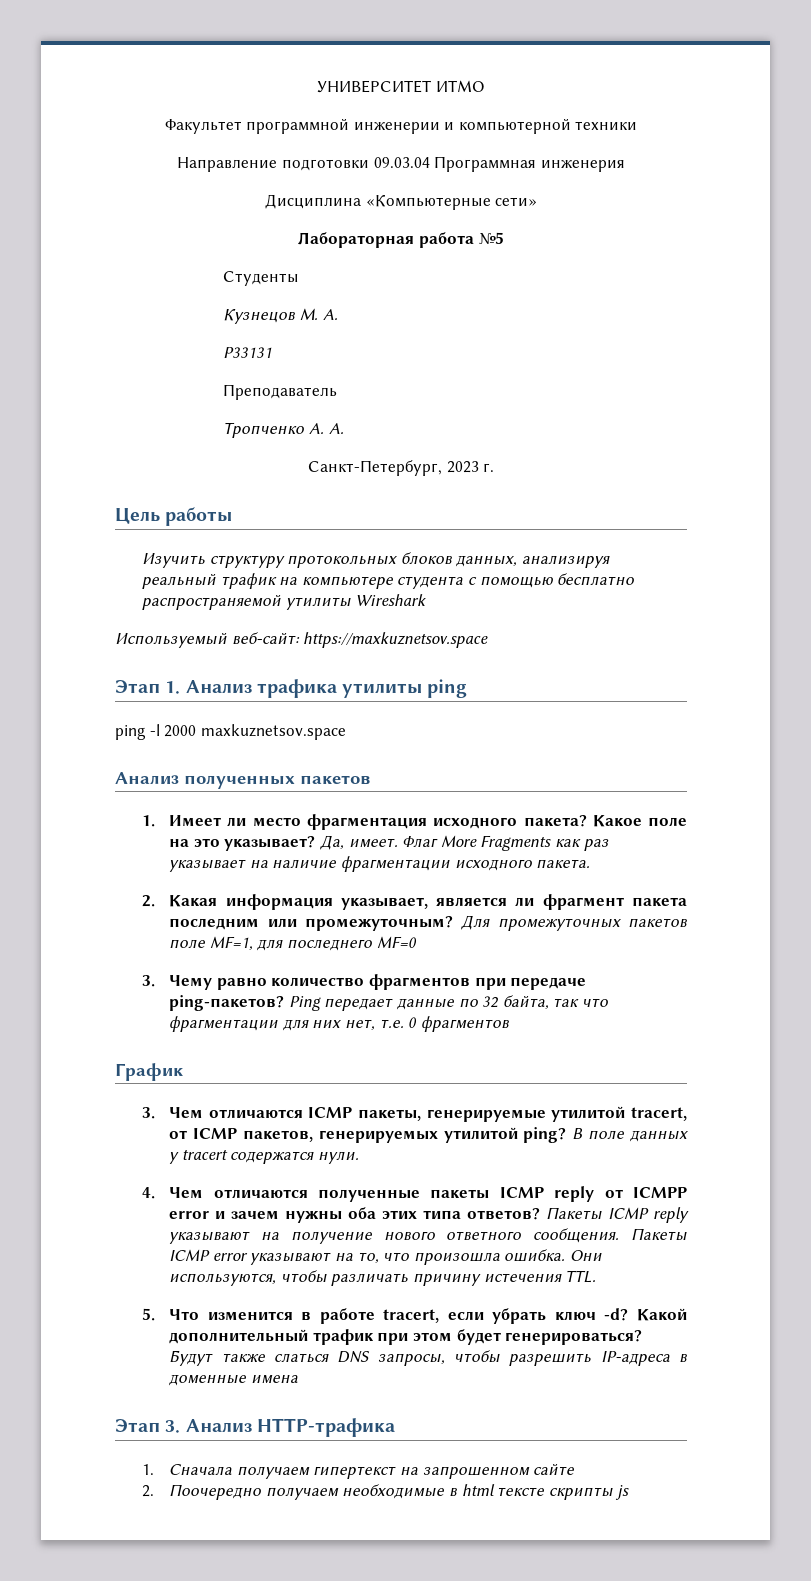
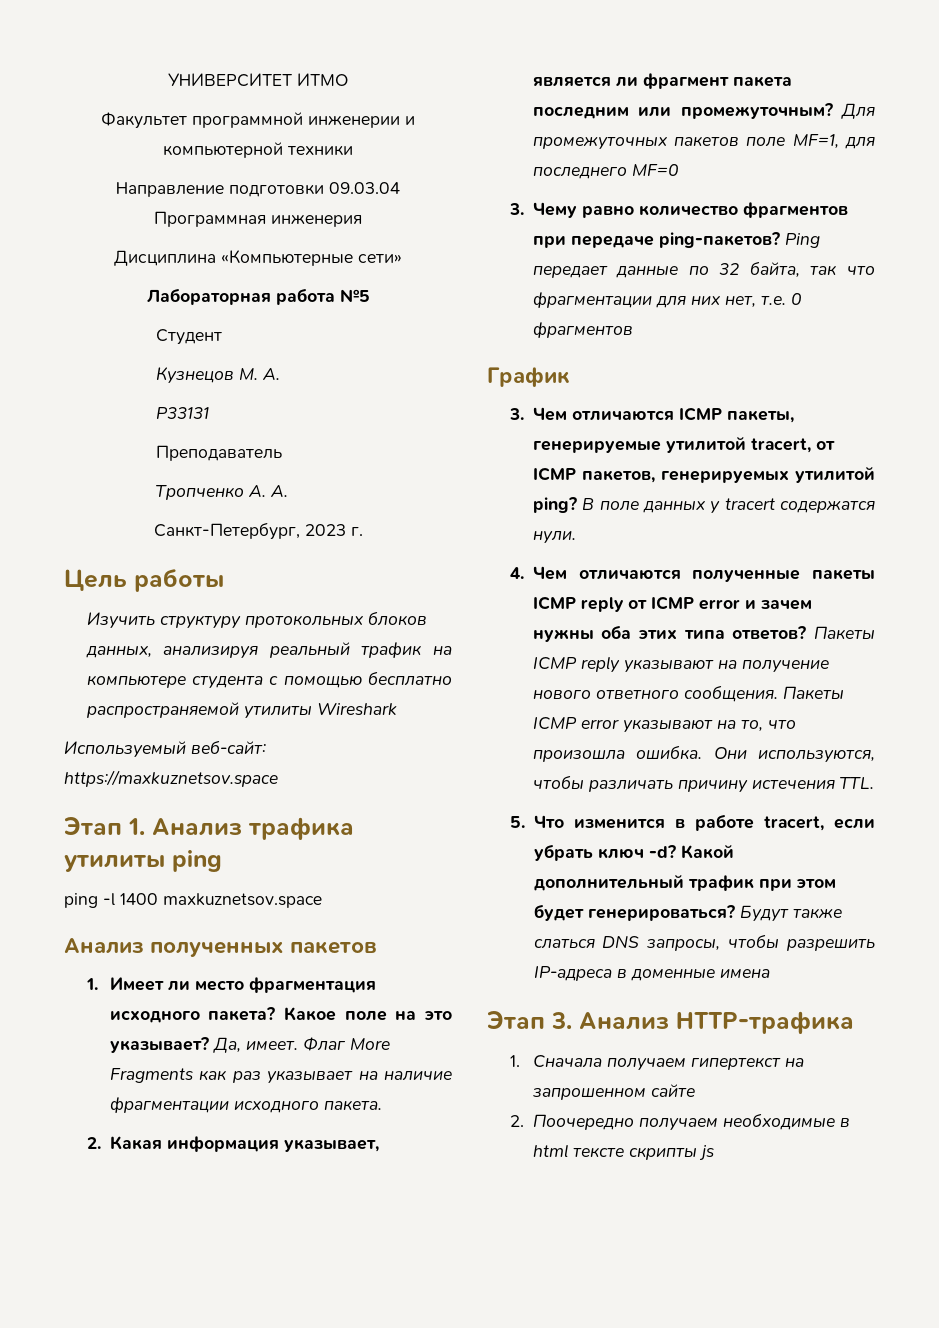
[223,271,300,286] Студенты -> [155,329,222,345] Студент
[164,725,197,737] 2000 -> [120,893,158,905] 1400
[632,1187,687,1198] ICMPP -> [650,596,694,610] ICMP

